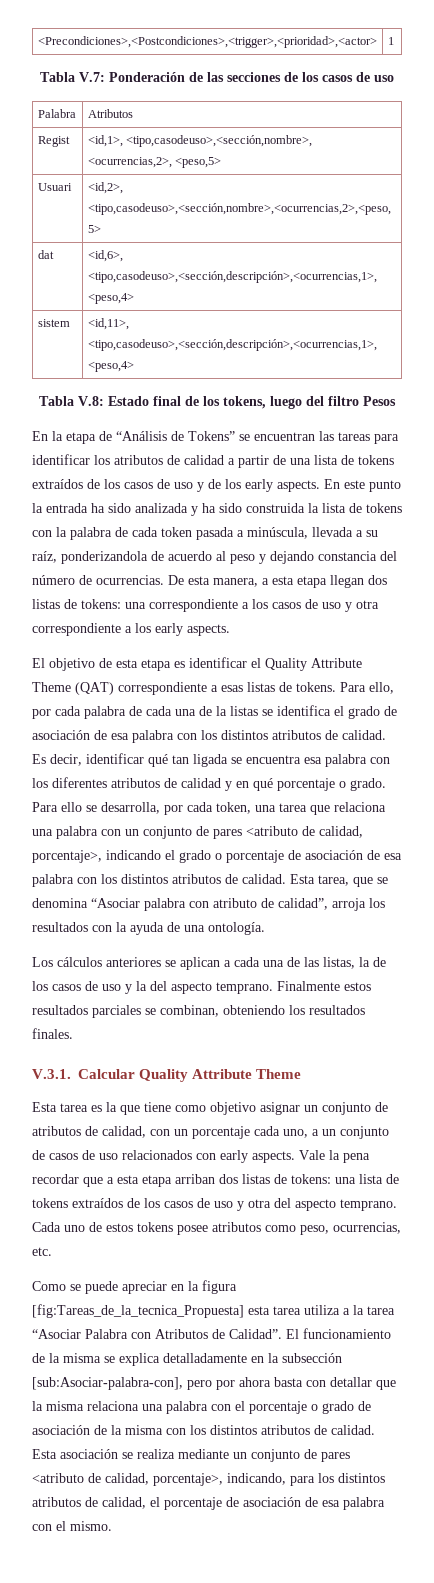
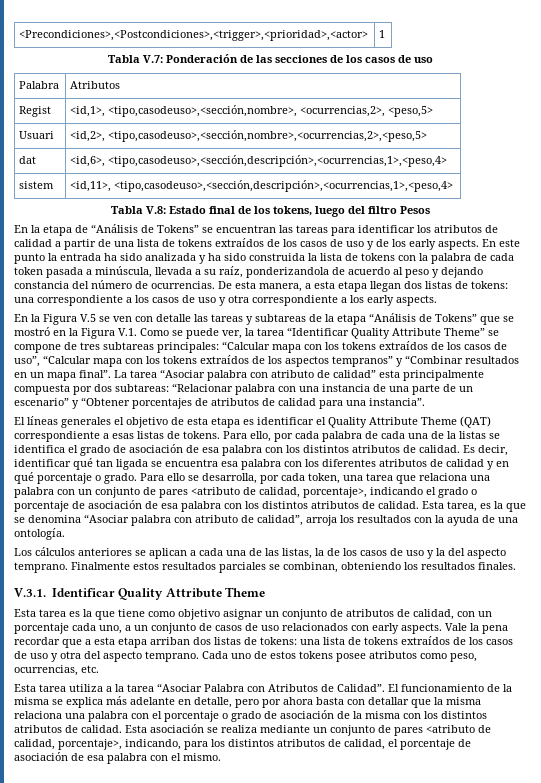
[32,658,45,668] El -> [14,313,514,325] [14,327,499,339] [14,341,507,353] [14,355,519,367] [14,369,484,381] [14,383,473,395] [14,397,425,409] [14,416,124,428] En la Figura V.5 se ven con detalle las tareas y subtareas de la etapa “Análisis de Tokens” que se mostró en la Figura V.1. Como se puede ver, la tarea “Identificar Quality Attribute Theme” se compone de tres subtareas principales: “Calcular mapa con los tokens extraídos de los casos de uso”, “Calcular mapa con los tokens extraídos de los aspectos tempranos” y “Combinar resultados en un mapa final”. La tarea “Asociar palabra con atributo de calidad” esta principalmente compuesta por dos subtareas: “Relacionar palabra con una instancia de una parte de un escenario” y “Obtener porcentajes de atributos de calidad para una instancia”. // El líneas generales el
(349, 880) none -> [480,501,503,509] es la
[78,1069,135,1079] Calcular -> [51,588,115,597] Identificar
[32,1280,237,1294] [32,1304,270,1318] Como se puede apreciar en la figura [fig:Tareas_de_la_tecnica_Propuesta] esta -> [14,684,36,692] Esta
[163,1353,342,1363] [32,1377,183,1390] detalladamente en la subsección [sub:Asociar-palabra-con], -> [106,696,232,708] más adelante en detalle,

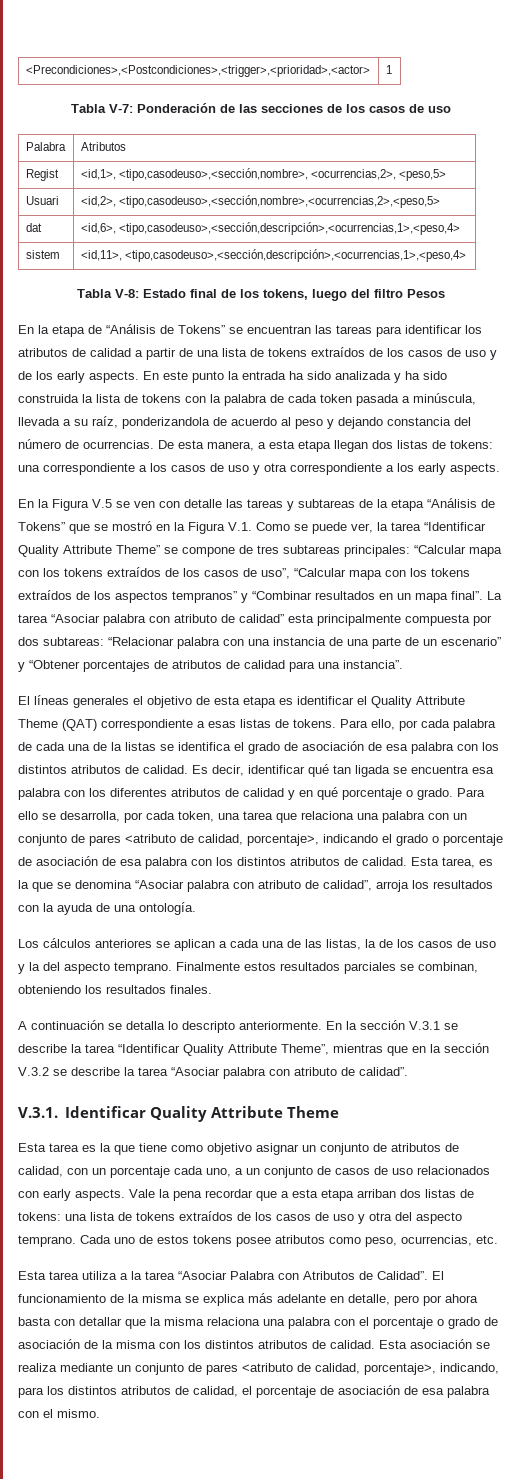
[143,55,163,63] V.7: -> [108,104,133,113] V-7:
[146,206,166,214] V.8: -> [114,289,139,298] V-8:
(516, 566) none -> [18,1020,458,1033] [18,1043,489,1056] [18,1067,408,1079] // A continuación se detalla lo descripto anteriormente. En la sección V.3.1 se describe la tarea “Identificar Quality Attribute Theme”, mientras que en la sección V.3.2 se describe la tarea “Asociar palabra con atributo de calidad”.

